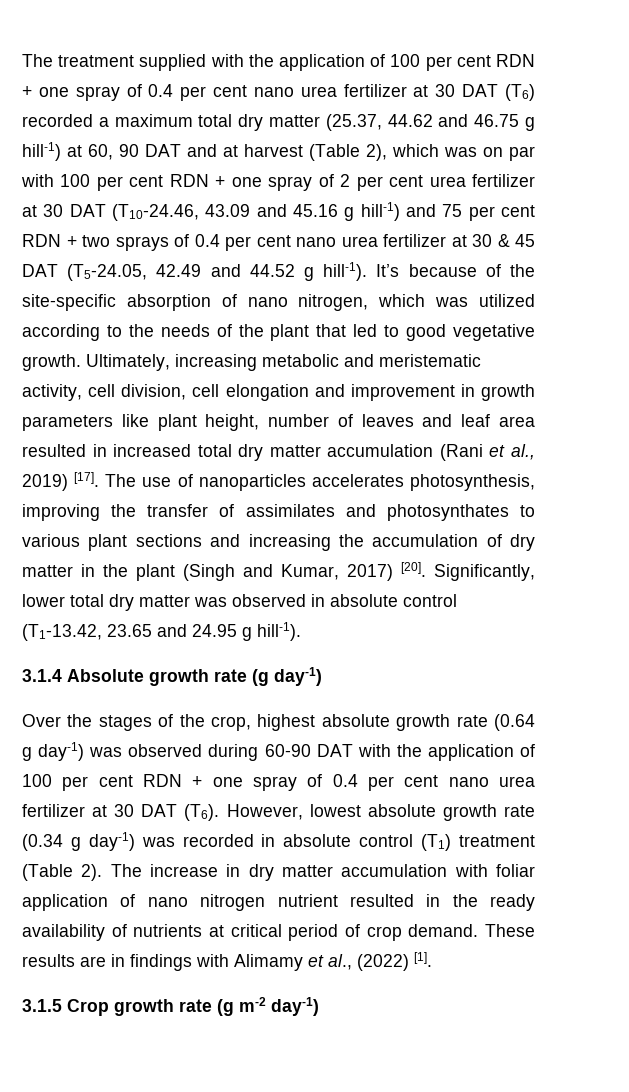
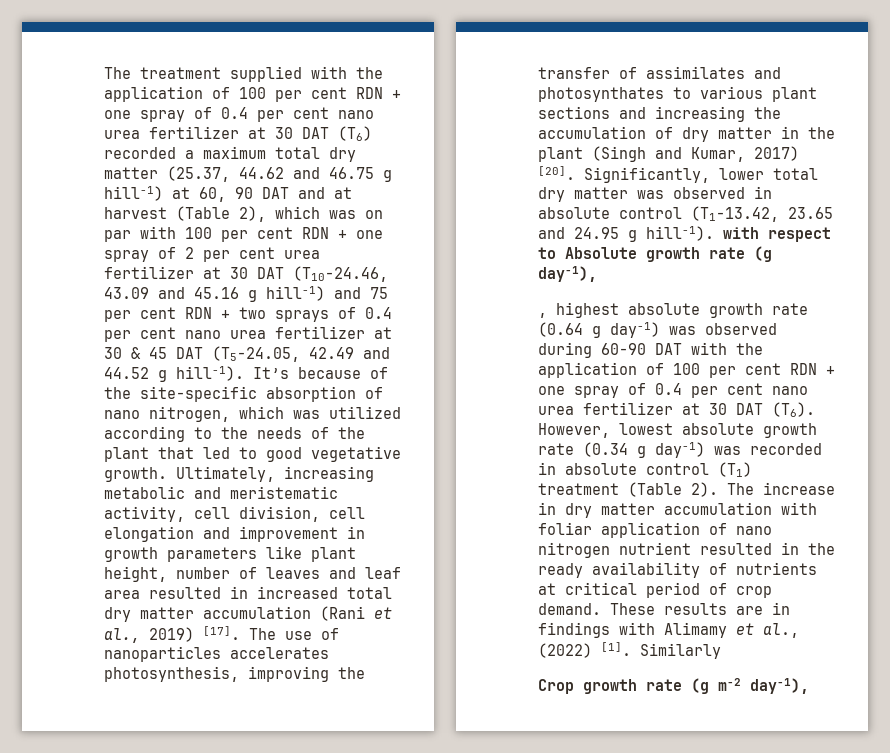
[22,669,62,682] // 3.1.4 -> [723,227,831,242] [538,247,556,259] with respect to
[274,667,322,686] [22,714,252,731] day-1) // Over the stages of the crop, -> [538,266,597,282] [538,313,547,318] day-1), // ,
[22,999,62,1012] // 3.1.5 -> [640,643,721,659] Similarly //
[271,997,319,1016] day-1) -> [750,678,809,694] day-1),

